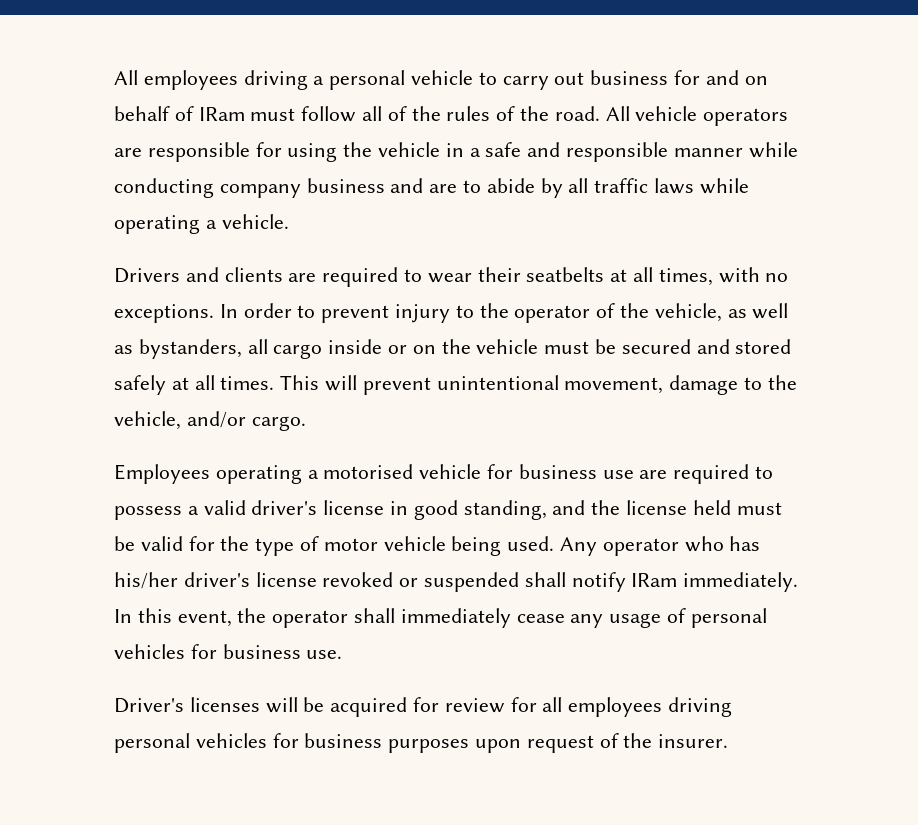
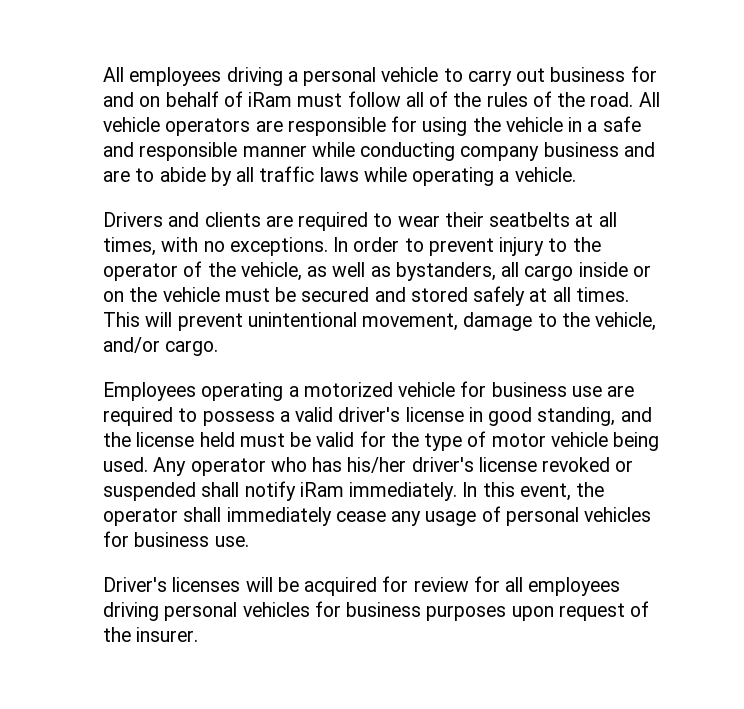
[198,107,245,121] IRam -> [248,92,293,107] iRam
[323,464,414,479] motorised -> [303,382,393,397] motorized
[631,573,678,587] IRam -> [299,482,344,497] iRam

